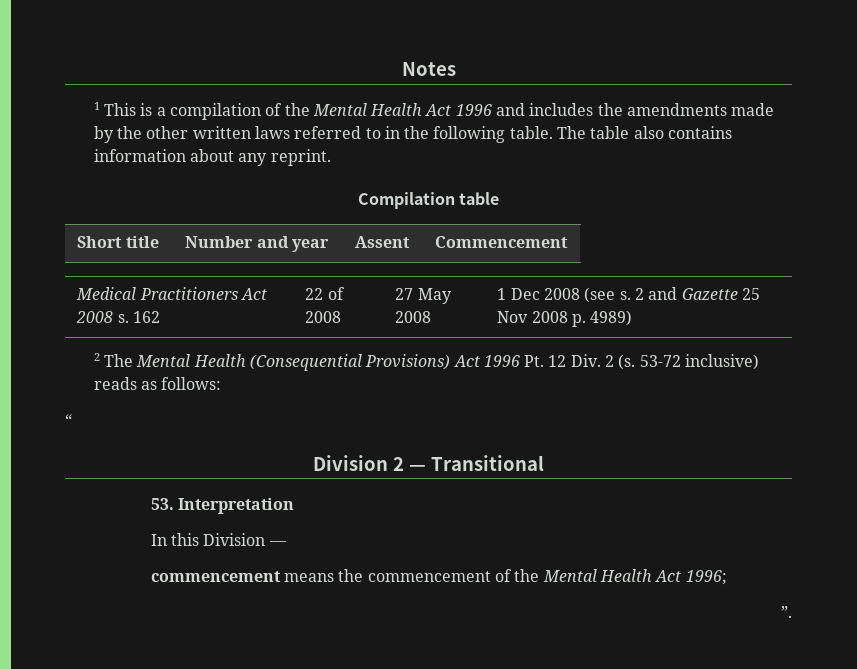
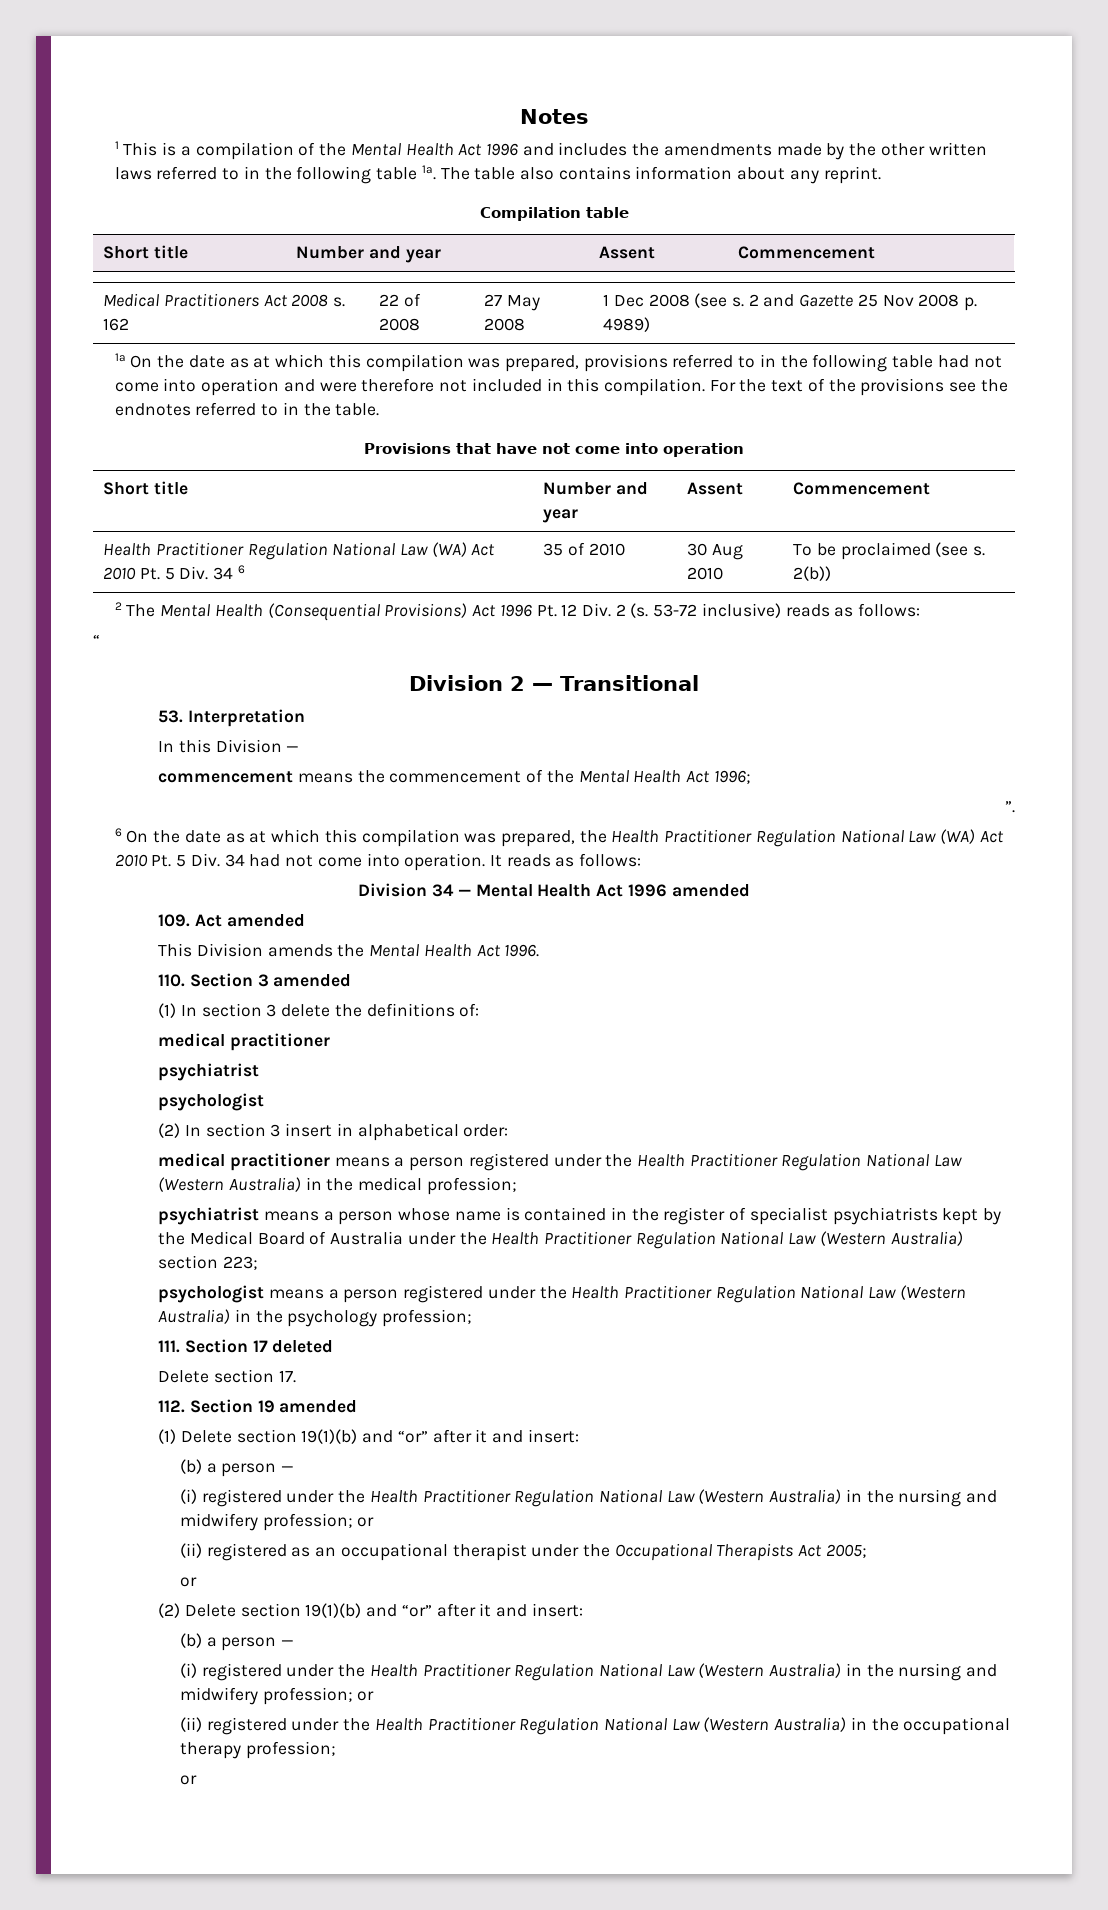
[509,126,553,139] table. -> [376,165,436,180] table 1a.
(633, 318) none -> [114,353,1002,372] [114,378,1008,396] [114,402,380,416] [364,443,744,457] [103,481,188,495] [543,482,648,495] [543,509,579,523] [687,482,744,495] [793,482,931,495] [103,542,496,560] [103,565,245,580] [543,542,625,556] [687,543,743,560] [687,567,724,580] [793,542,985,560] [793,566,832,581] // 1a On the date as at which this compilation was prepared, provisions referred to in the following table had not come into operation and were therefore not included in this compilation. For the text of the provisions see the endnotes referred to in the table. // Provisions that have not come into operation // Short title | Number and year | Assent | Commencement // Health Practitioner Regulation National Law (WA) Act 2010 Pt. 5 Div. 34 6 | 35 of 2010 | 30 Aug 2010 | To be proclaimed (see s. 2(b))
(792, 612) none -> [114,828,1004,847] [114,853,642,871] [358,883,750,897] [158,914,305,927] [158,943,540,957] [158,973,352,987] [158,1003,480,1018] [158,1033,330,1051] [158,1063,260,1081] [158,1093,265,1111] [158,1123,509,1141] [158,1153,962,1171] [158,1177,517,1195] [158,1207,1002,1225] [158,1231,963,1249] [158,1255,258,1270] [158,1285,966,1303] [158,1309,473,1327] [158,1339,334,1353] [158,1369,296,1383] [158,1399,358,1413] [158,1429,579,1444] [179,1459,295,1477] [179,1489,998,1507] [179,1513,375,1531] [179,1543,867,1561] [179,1577,197,1587] [158,1603,583,1618] [179,1633,295,1651] [179,1663,998,1681] [179,1687,375,1705] [179,1717,1011,1735] [179,1741,336,1759] [179,1775,197,1785] // 6 On the date as at which this compilation was prepared, the Health Practitioner Regulation National Law (WA) Act 2010 Pt. 5 Div. 34 had not come into operation. It reads as follows: // Division 34 — Mental Health Act 1996 amended // 109. Act amended // This Division amends the Mental Health Act 1996. // 110. Section 3 amended // (1) In section 3 delete the definitions of: // medical practitioner // psychiatrist // psychologist // (2) In section 3 insert in alphabetical order: // medical practitioner means a person registered under the Health Practitioner Regulation National Law (Western Australia) in the medical profession; // psychiatrist means a person whose name is contained in the register of specialist psychiatrists kept by the Medical Board of Australia under the Health Practitioner Regulation National Law (Western Australia) section 223; // psychologist means a person registered under the Health Practitioner Regulation National Law (Western Australia) in the psychology profession; // 111. Section 17 deleted // Delete section 17. // 112. Section 19 amended // (1) Delete section 19(1)(b) and “or” after it and insert: // (b) a person — // (i) registered under the Health Practitioner Regulation National Law (Western Australia) in the nursing and midwifery profession; or // (ii) registered as an occupational therapist under the Occupational Therapists Act 2005; // or // (2) Delete section 19(1)(b) and “or” after it and insert: // (b) a person — // (i) registered under the Health Practitioner Regulation National Law (Western Australia) in the nursing and midwifery profession; or // (ii) registered under the Health Practitioner Regulation National Law (Western Australia) in the occupational therapy profession; // or

